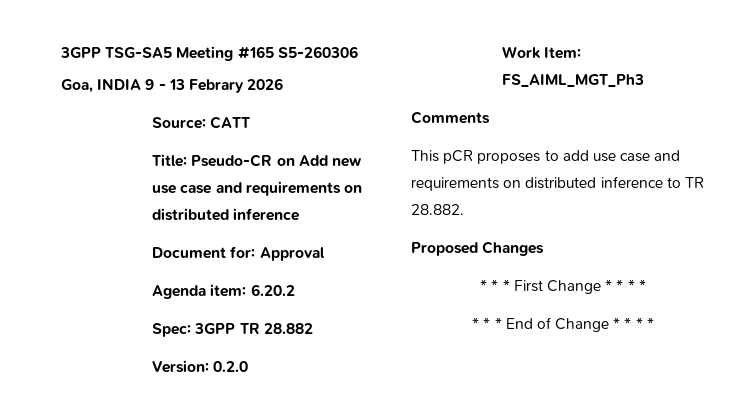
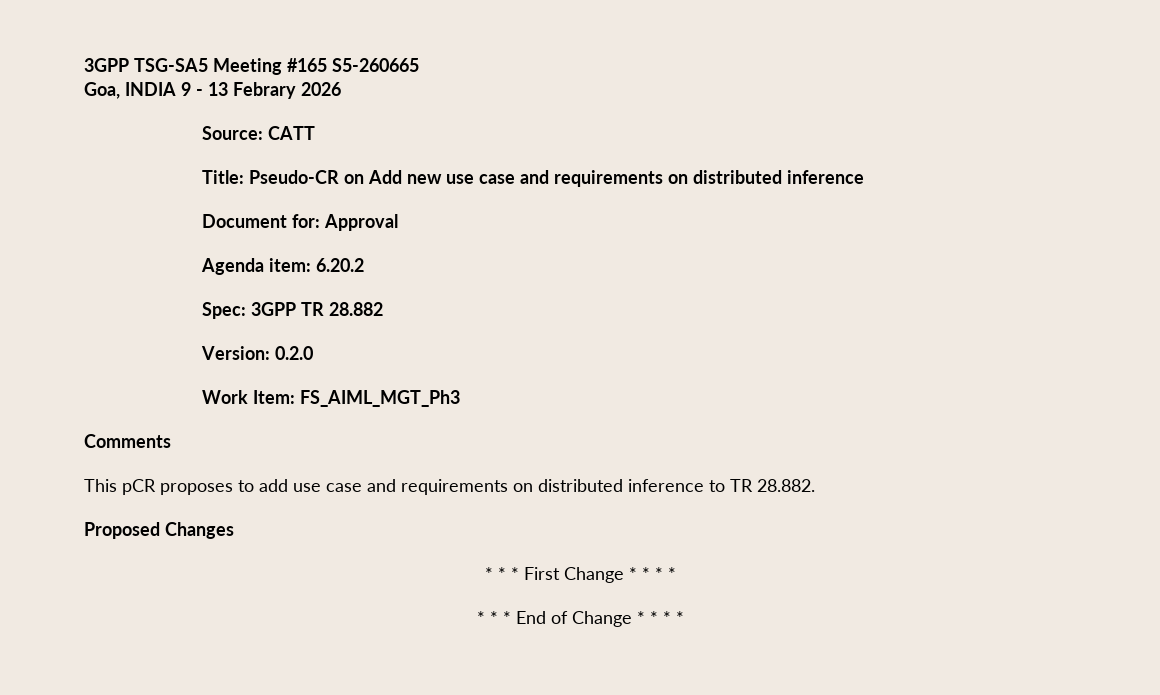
[277,46,358,58] S5-260306 -> [332,58,419,72] S5-260665

